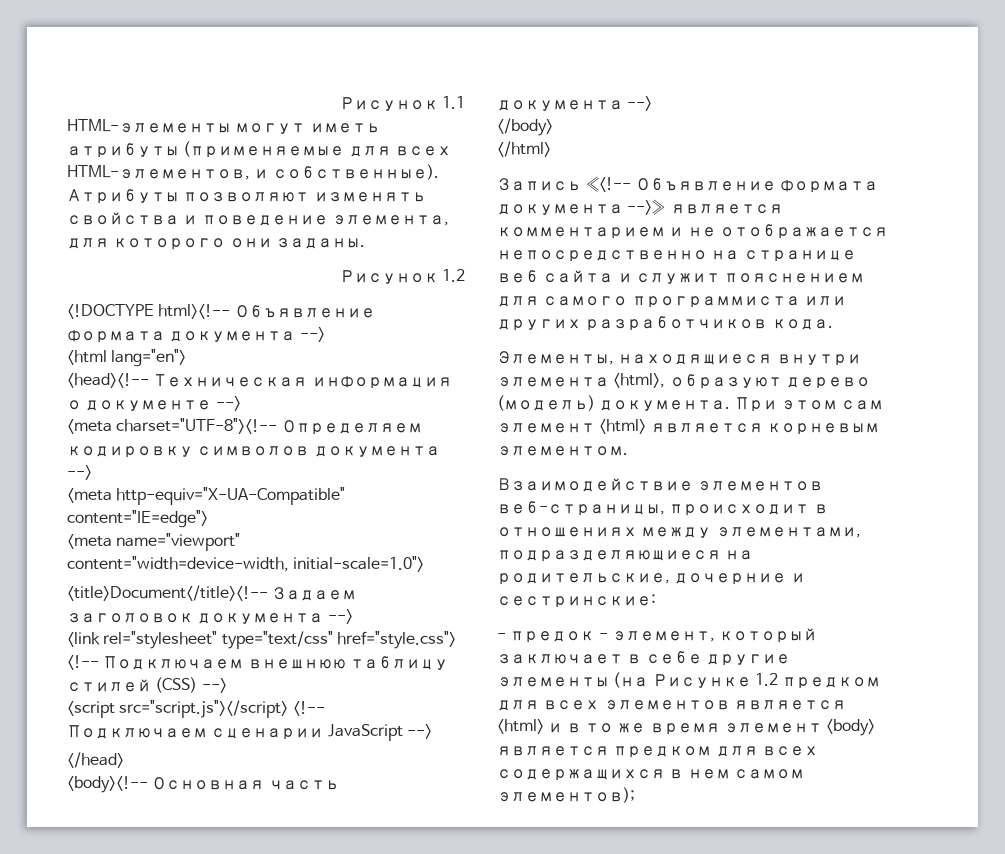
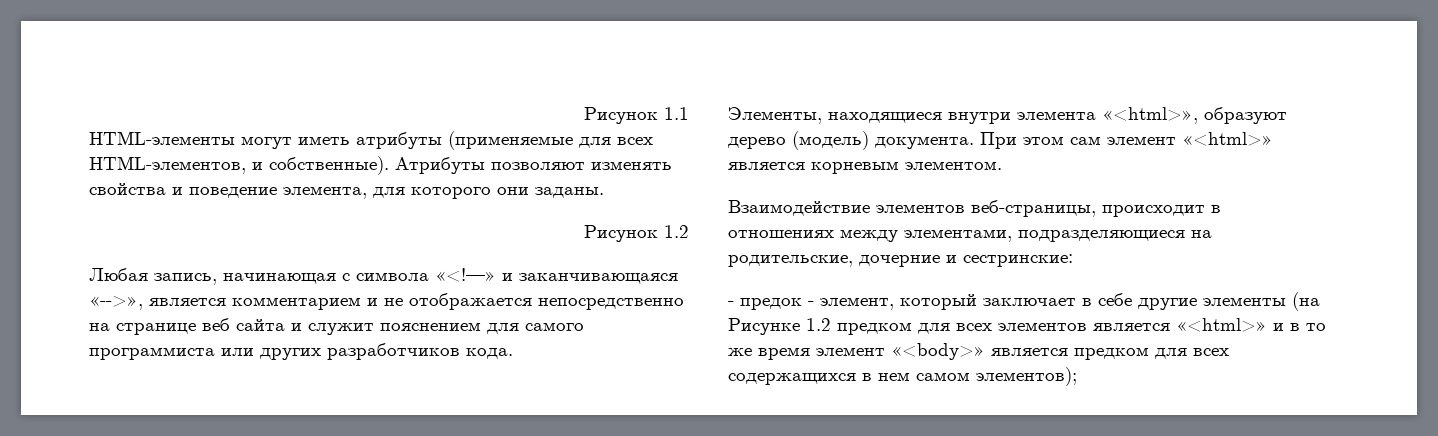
[67,304,375,319] [67,327,325,343] [67,349,187,367] [67,373,452,389] [67,396,241,411] [67,418,422,435] [67,446,440,458] [67,465,92,480] [67,487,346,505] [67,510,208,528] [67,533,241,551] [67,556,425,572] [67,585,357,601] [67,609,353,624] [67,631,456,649] [67,655,448,670] [67,677,227,693] [67,700,325,718] [67,724,432,741] [67,752,124,768] [67,776,339,793] [497,96,653,111] [497,118,553,136] [497,141,551,157] [497,176,878,193] [497,199,667,215] <!DOCTYPE html><!-- Объявление формата документа --> // <html lang="en"> // <head><!-- Техническая информация о документе --> // <meta charset="UTF-8"><!-- Определяем кодировку символов документа --> // <meta http-equiv="X-UA-Compatible" content="IE=edge"> // <meta name="viewport" content="width=device-width, initial-scale=1.0"> // <title>Document</title><!-- Задаем заголовок документа --> // <link rel="stylesheet" type="text/css" href="style.css"> <!-- Подключаем внешнюю таблицу стилей (CSS) --> // <script src="script.js"></script> <!-- Подключаем сценарии JavaScript --> // </head> // <body><!-- Основная часть документа --> // </body> // </html> // Запись «<!-- Объявление формата документа -->» -> [89,268,678,285] [89,295,143,310] Любая запись, начинающая с символа «<!—» и заканчивающаяся «-->»,
[613,373,666,388] <html>, -> [1102,107,1198,124] «<html>»,
[599,419,647,434] <html> -> [1182,132,1273,146] «<html>»
[497,719,544,734] <html> -> [1176,318,1267,332] «<html>»
[826,719,876,736] <body> -> [891,343,985,360] «<body>»

